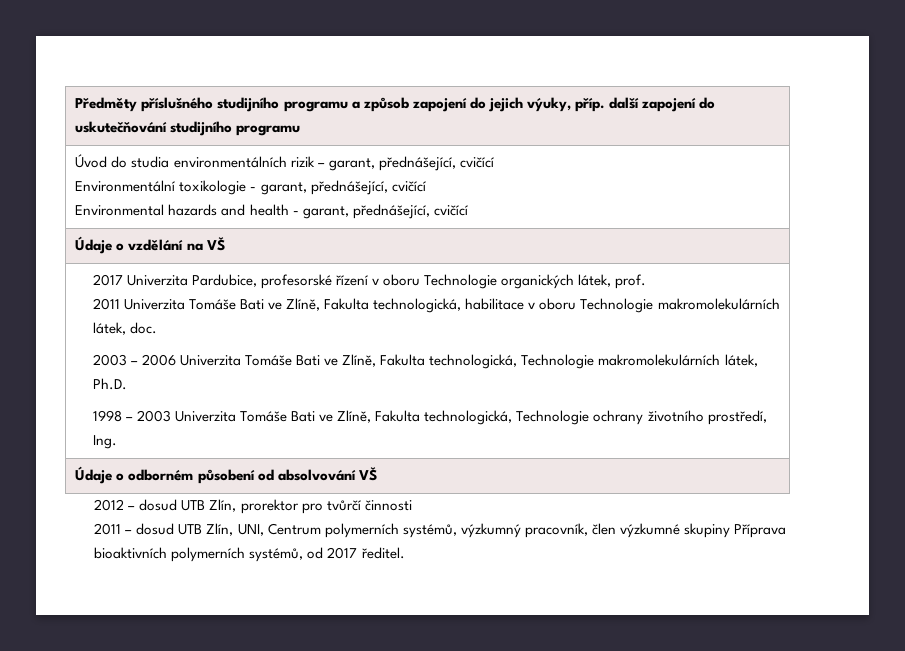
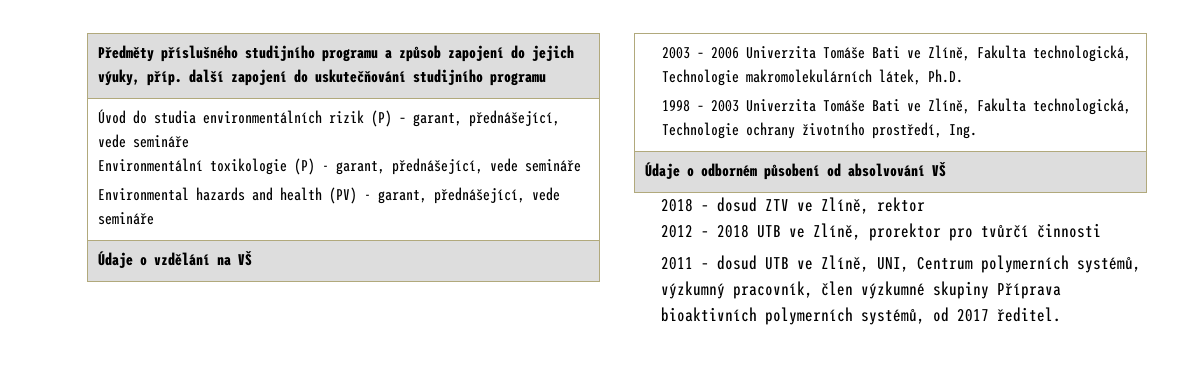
[317,156,494,171] – garant, přednášející, cvičící -> [371,110,561,127] [98,134,190,148] (P) – garant, přednášející, vede semináře
[250,180,426,195] - garant, přednášející, cvičící -> [294,158,582,175] (P) - garant, přednášející, vede semináře
[292,204,468,219] - garant, přednášející, cvičící -> [329,187,561,204] [98,212,155,225] (PV) - garant, přednášející, vede semináře
[92,274,647,289] [92,298,780,313] [92,322,157,335] 2017 Univerzita Pardubice, profesorské řízení v oboru Technologie organických látek, prof. // 2011 Univerzita Tomáše Bati ve Zlíně, Fakulta technologická, habilitace v oboru Technologie makromolekulárních látek, doc. // -> (253, 258) none
[94,499,237,512] 2012 – dosud UTB Zlín, -> [661,197,926,214] [661,223,862,240] 2018 – dosud ZTV ve Zlíně, rektor // 2012 – 2018 UTB ve Zlíně,
[206,523,234,536] Zlín, -> [797,255,870,272] ve Zlíně,

